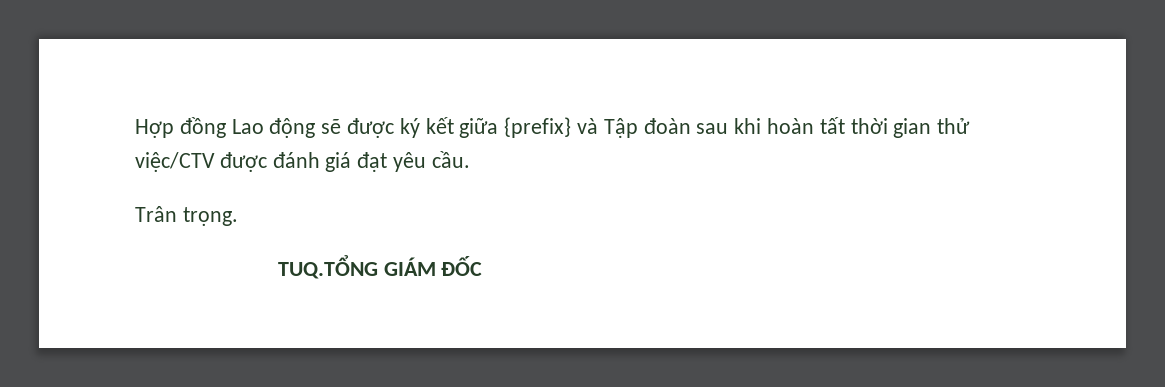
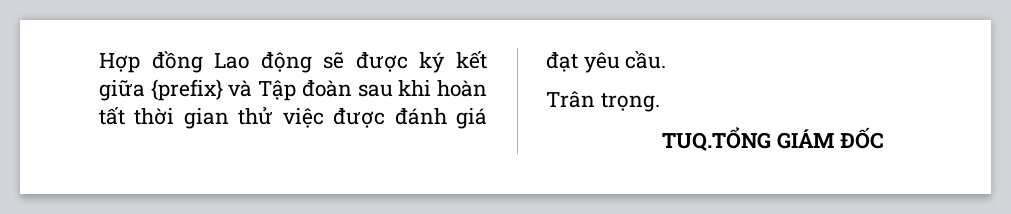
[135,152,215,172] việc/CTV -> [282,108,324,128] việc

